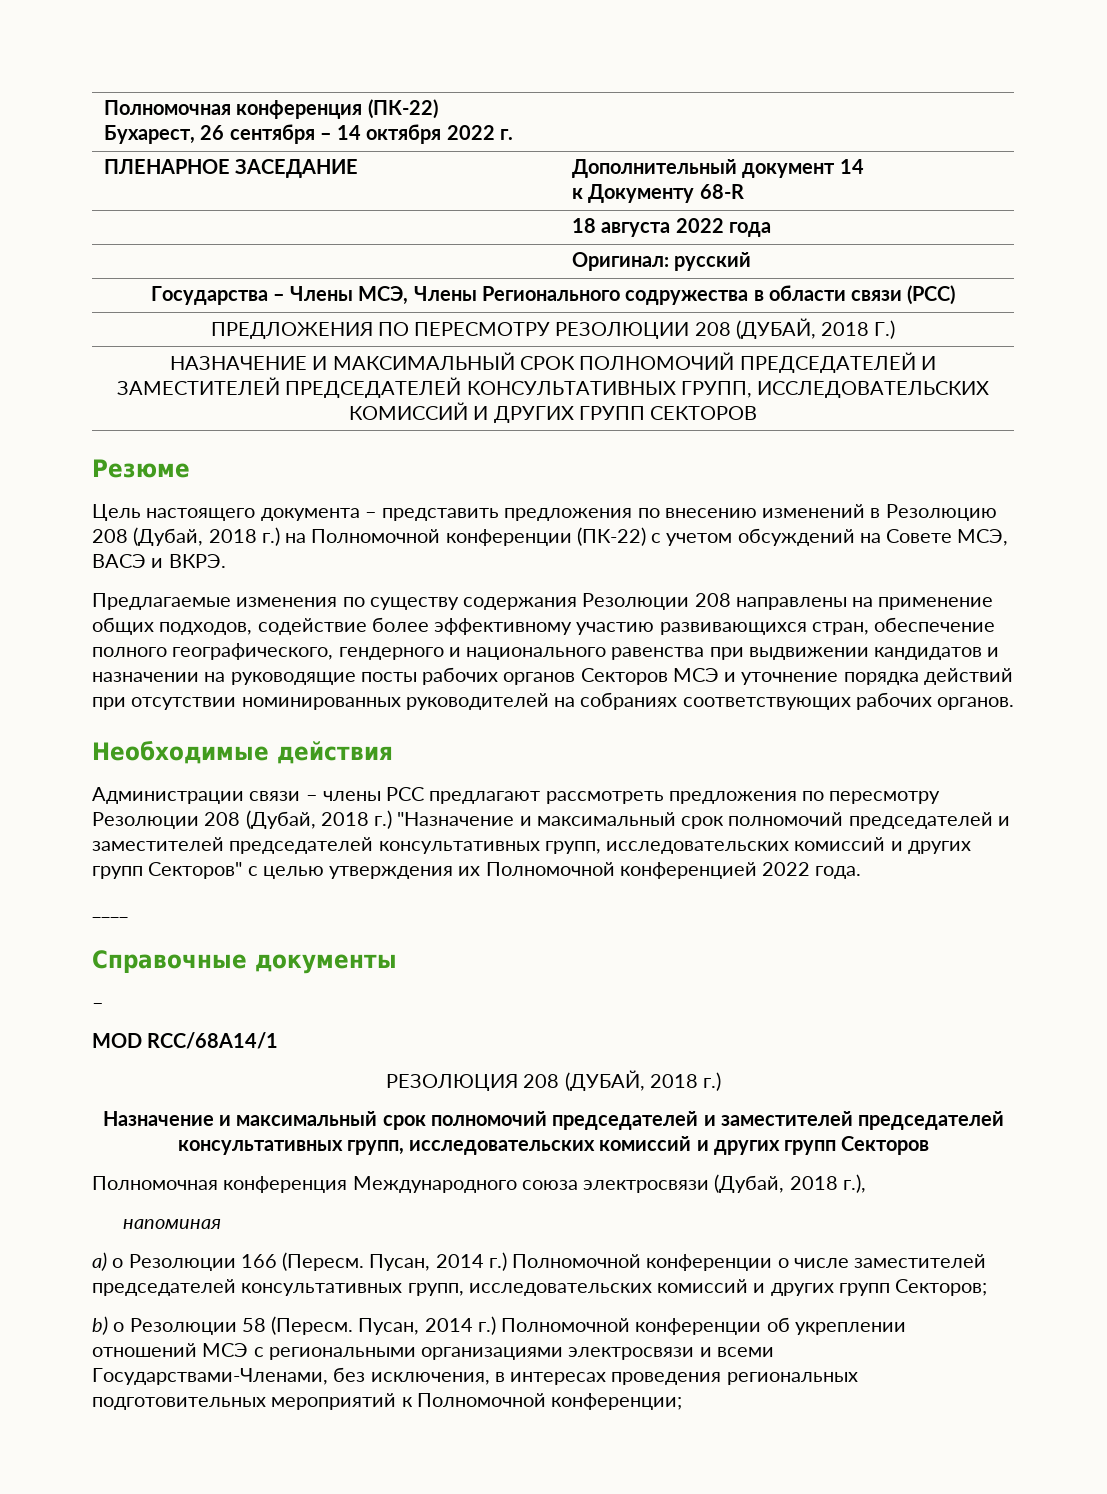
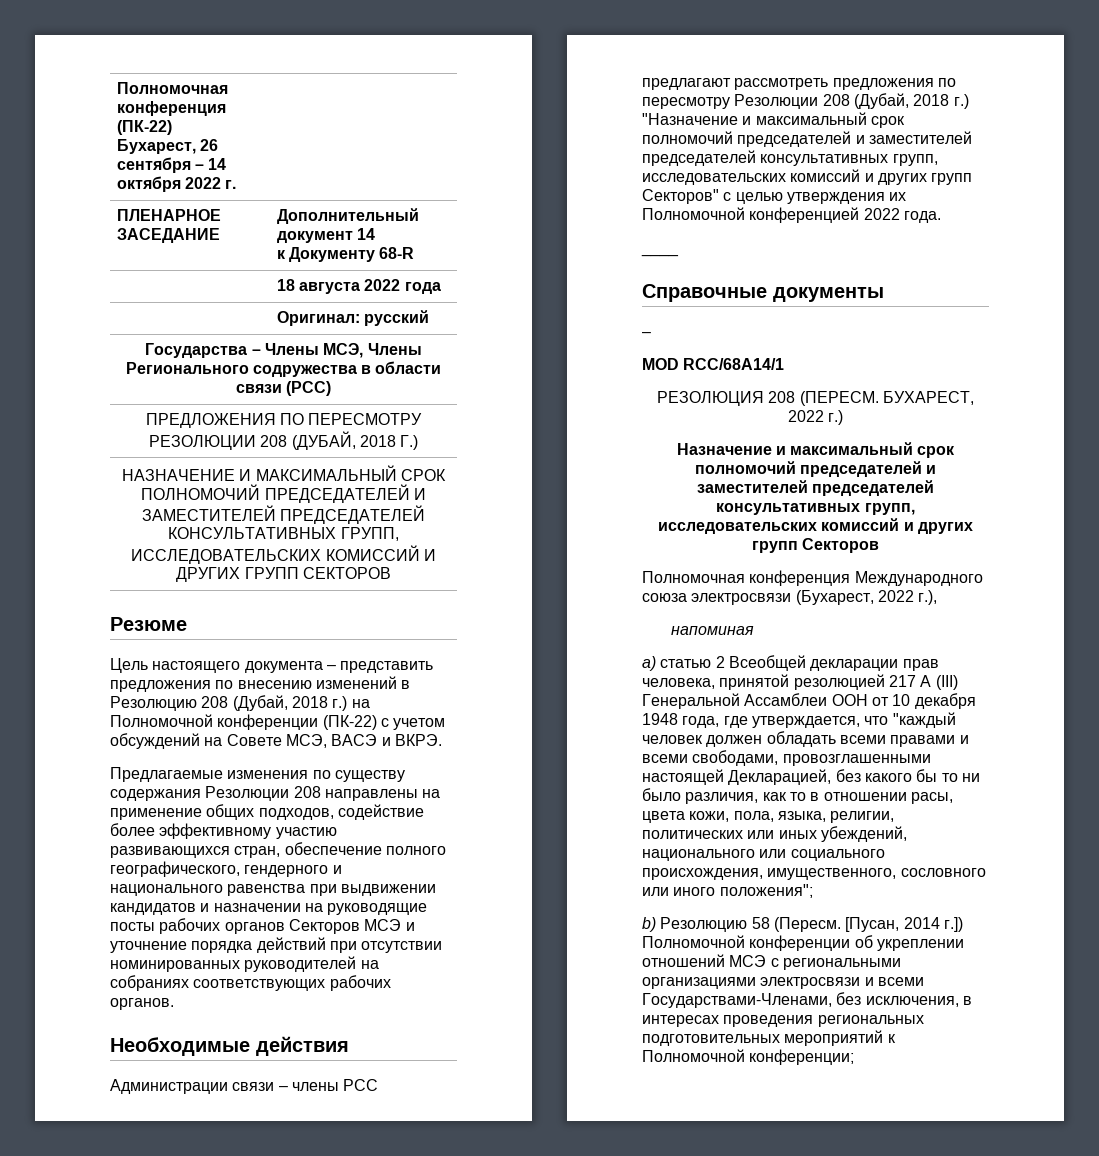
[564,1070,698,1091] (ДУБАЙ, 2018 -> [799,391,974,406] [787,410,824,422] (ПЕРЕСМ. БУХАРЕСТ, 2022
[714,1174,838,1193] (Дубай, 2018 -> [795,590,914,605] (Бухарест, 2022
[112,1252,987,1271] [92,1279,988,1296] [92,1316,496,1335] о Резолюции 166 (Пересм. Пусан, 2014 г.) Полномочной конференции о числе заместителей председателей консультативных групп, исследовательских комиссий и других групп Секторов; // b) о Резолюции 58 (Пересм. Пусан, 2014 г.) -> [660,655,939,671] [642,674,958,690] [642,693,976,709] [642,712,956,728] [642,731,969,747] [642,750,931,766] [642,769,980,785] [642,788,953,804] [642,811,895,823] [642,826,907,842] [642,849,885,861] [642,868,986,880] [642,884,813,898] [642,917,963,932] статью 2 Всеобщей декларации прав человека, принятой резолюцией 217 А (III) Генеральной Ассамблеи ООН от 10 декабря 1948 года, где утверждается, что "каждый человек должен обладать всеми правами и всеми свободами, провозглашенными настоящей Декларацией, без какого бы то ни было различия, как то в отношении расы, цвета кожи, пола, языка, религии, политических или иных убеждений, национального или социального происхождения, имущественного, сословного или иного положения"; // b) Резолюцию 58 (Пересм. [Пусан, 2014 г.])

